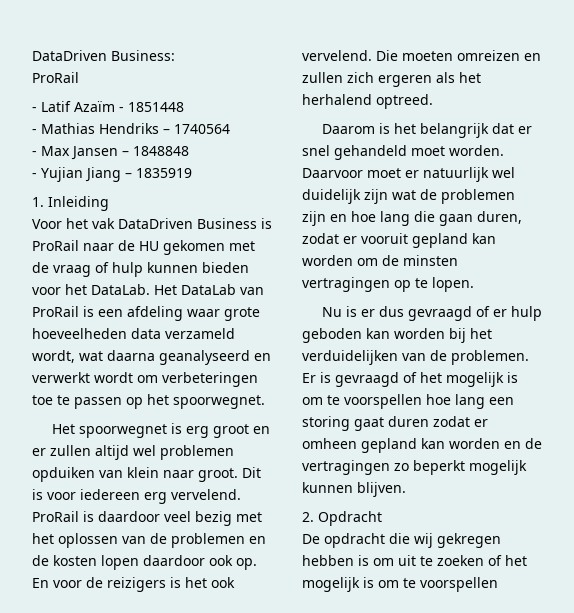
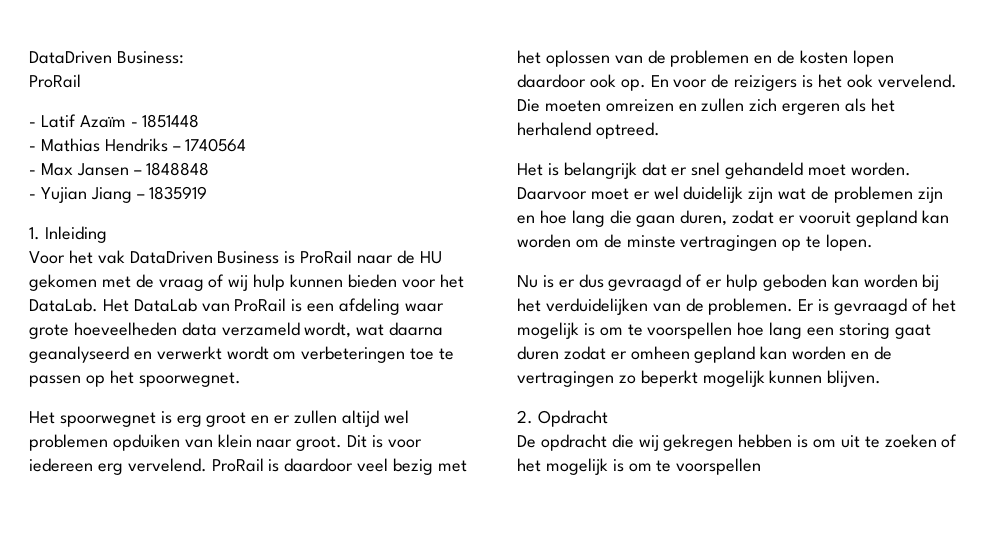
(109, 267) none -> [228,275,249,291] wij
[321,123,416,134] Daarom is het -> [517,163,559,176] Het is
[423,167,489,182] natuurlijk -> (650, 195) none
[403,255,458,266] minsten -> [626,235,676,248] minste

